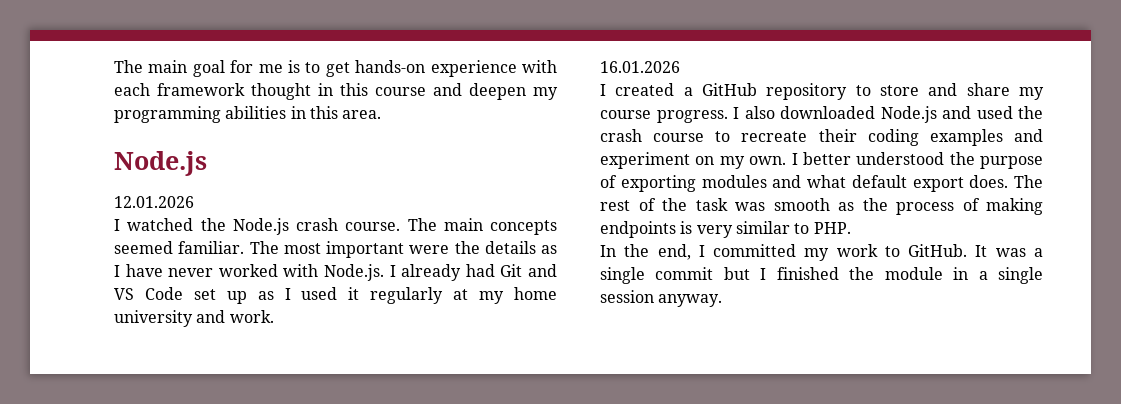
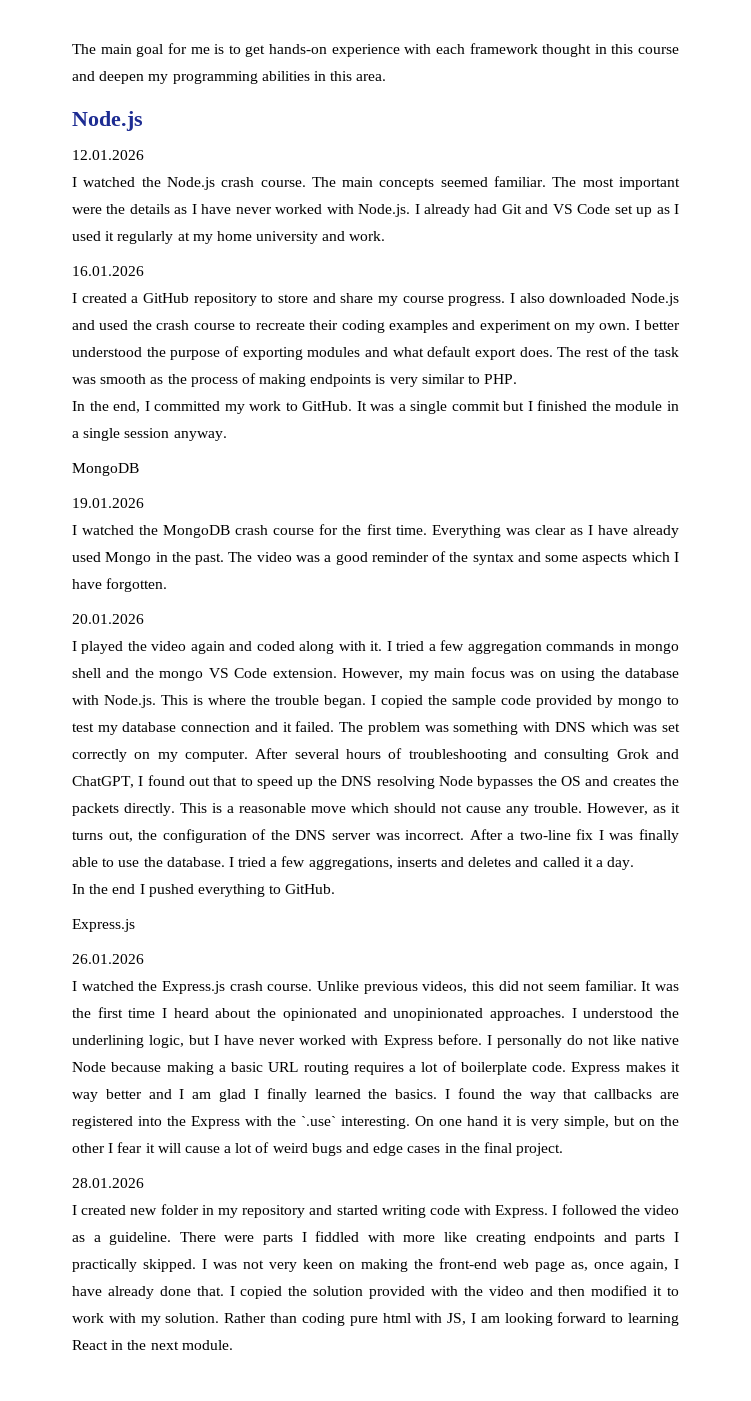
(723, 300) none -> [72,463,139,476] [72,498,144,508] [72,524,679,538] [72,551,679,565] [72,578,168,592] [72,614,144,624] [72,640,680,654] [72,667,679,681] [72,695,679,708] [72,721,681,735] [72,748,679,762] [72,775,680,789] [72,803,680,816] [72,829,679,843] [72,856,635,870] [72,884,336,897] [72,919,135,932] [72,954,144,964] [72,980,679,994] [72,1007,680,1021] [72,1034,680,1048] [72,1061,680,1075] [72,1088,679,1102] [72,1116,679,1129] [72,1142,564,1156] [72,1178,144,1188] [72,1204,679,1218] [72,1231,680,1245] [72,1258,679,1272] [72,1285,679,1299] [72,1312,679,1326] [72,1340,233,1350] // MongoDB // 19.01.2026 // I watched the MongoDB crash course for the first time. Everything was clear as I have already used Mongo in the past. The video was a good reminder of the syntax and some aspects which I have forgotten. // 20.01.2026 // I played the video again and coded along with it. I tried a few aggregation commands in mongo shell and the mongo VS Code extension. However, my main focus was on using the database with Node.js. This is where the trouble began. I copied the sample code provided by mongo to test my database connection and it failed. The problem was something with DNS which was set correctly on my computer. After several hours of troubleshooting and consulting Grok and ChatGPT, I found out that to speed up the DNS resolving Node bypasses the OS and creates the packets directly. This is a reasonable move which should not cause any trouble. However, as it turns out, the configuration of the DNS server was incorrect. After a two-line fix I was finally able to use the database. I tried a few aggregations, inserts and deletes and called it a day. // In the end I pushed everything to GitHub. // Express.js // 26.01.2026 // I watched the Express.js crash course. Unlike previous videos, this did not seem familiar. It was the first time I heard about the opinionated and unopinionated approaches. I understood the underlining logic, but I have never worked with Express before. I personally do not like native Node because making a basic URL routing requires a lot of boilerplate code. Express makes it way better and I am glad I finally learned the basics. I found the way that callbacks are registered into the Express with the `.use` interesting. On one hand it is very simple, but on the other I fear it will cause a lot of weird bugs and edge cases in the final project. // 28.01.2026 // I created new folder in my repository and started writing code with Express. I followed the video as a guideline. There were parts I fiddled with more like creating endpoints and parts I practically skipped. I was not very keen on making the front-end web page as, once again, I have already done that. I copied the solution provided with the video and then modified it to work with my solution. Rather than coding pure html with JS, I am looking forward to learning React in the next module.

